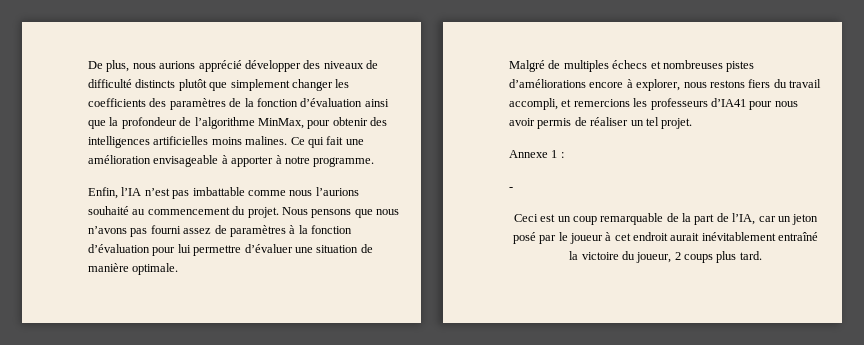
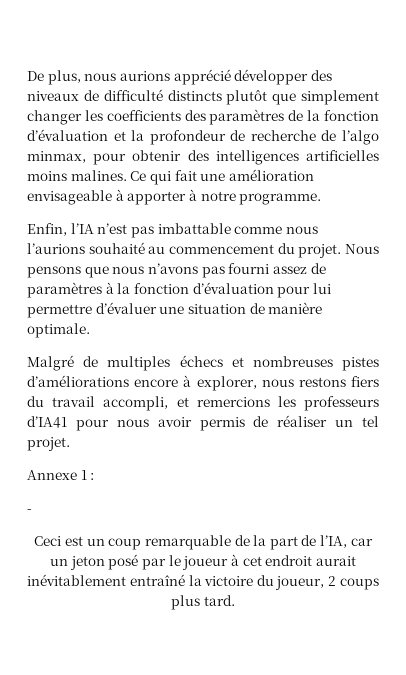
[364,99,389,107] [88,120,106,129] ainsi que -> [113,131,126,141] et
[194,117,304,129] l’algorithme MinMax, -> [250,130,379,145] [27,151,86,163] recherche de l’algo minmax,

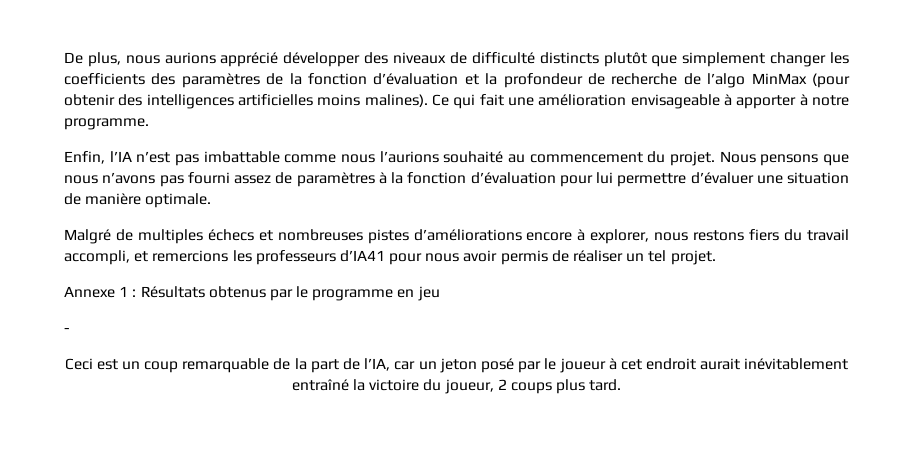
[27,151,127,165] minmax, pour -> [751,73,850,88] MinMax (pour
[70,170,127,181] malines. -> [364,94,428,107] malines).
(95, 476) none -> [140,286,440,301] Résultats obtenus par le programme en jeu

